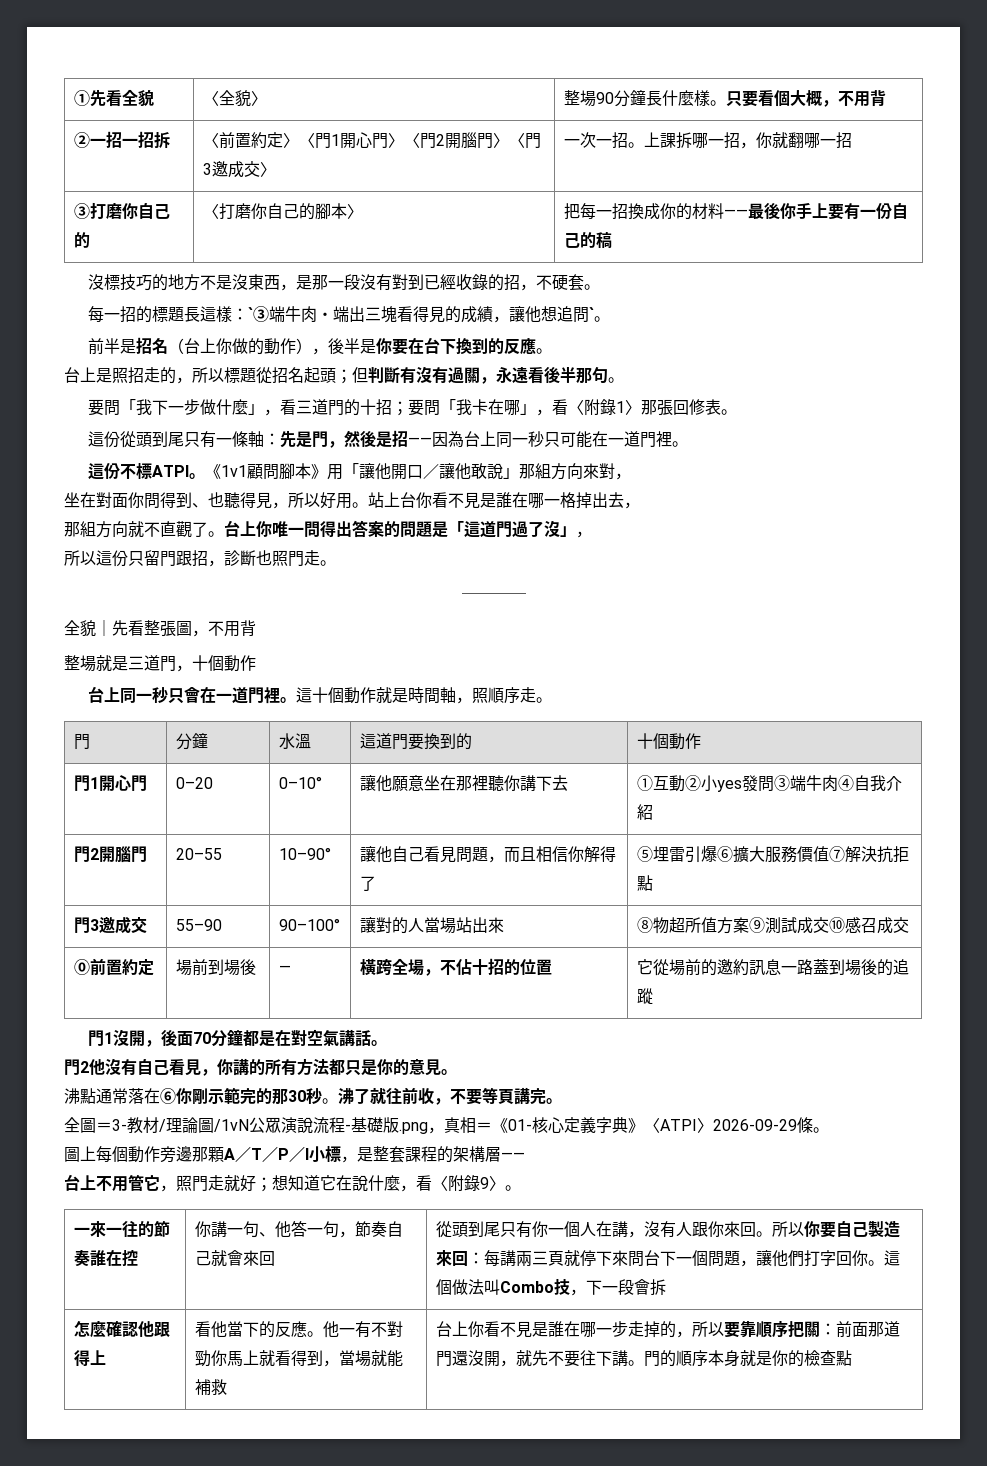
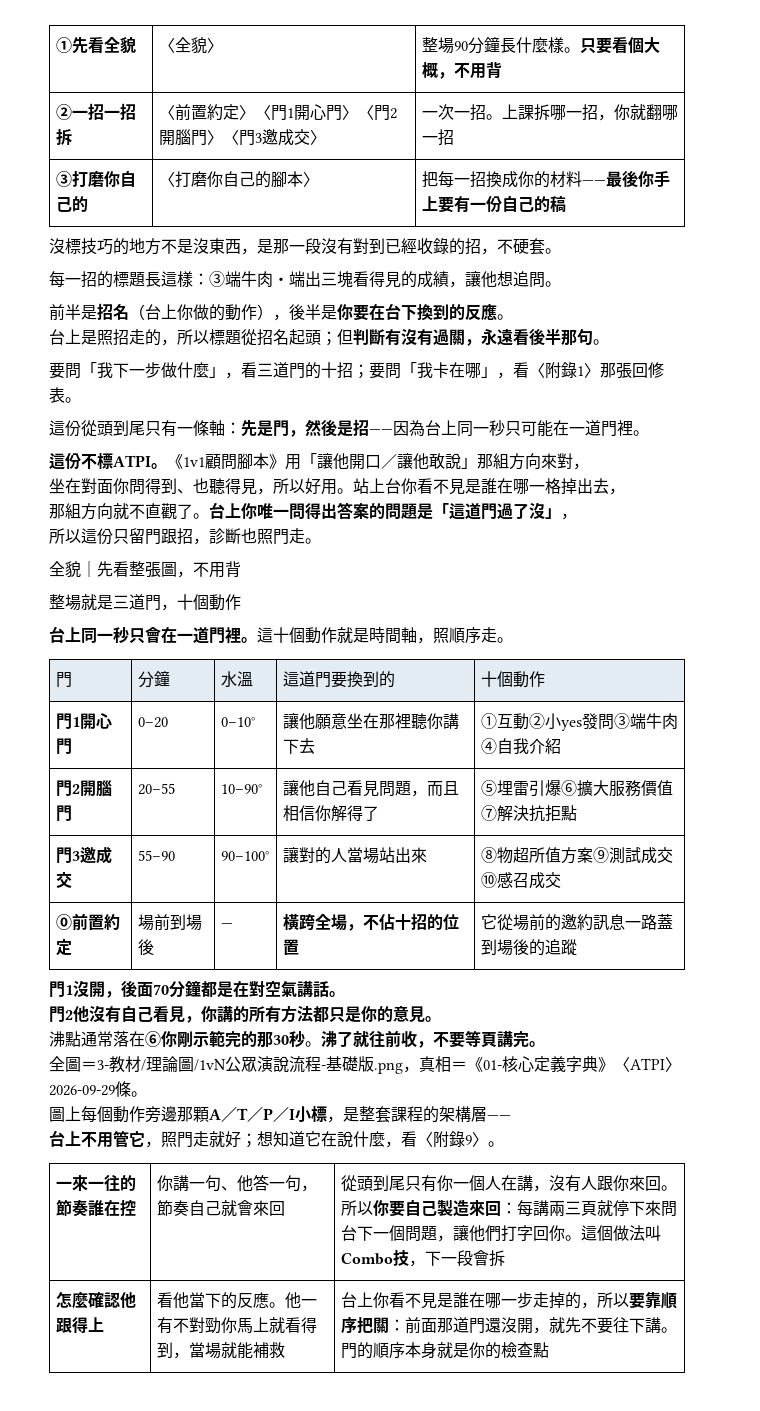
[247,306,269,322] `③ -> [209,271,225,287] ③
[588,307,594,320] ` -> (545, 280) none
[461,593,526,599] // ──── -> (321, 541) none

